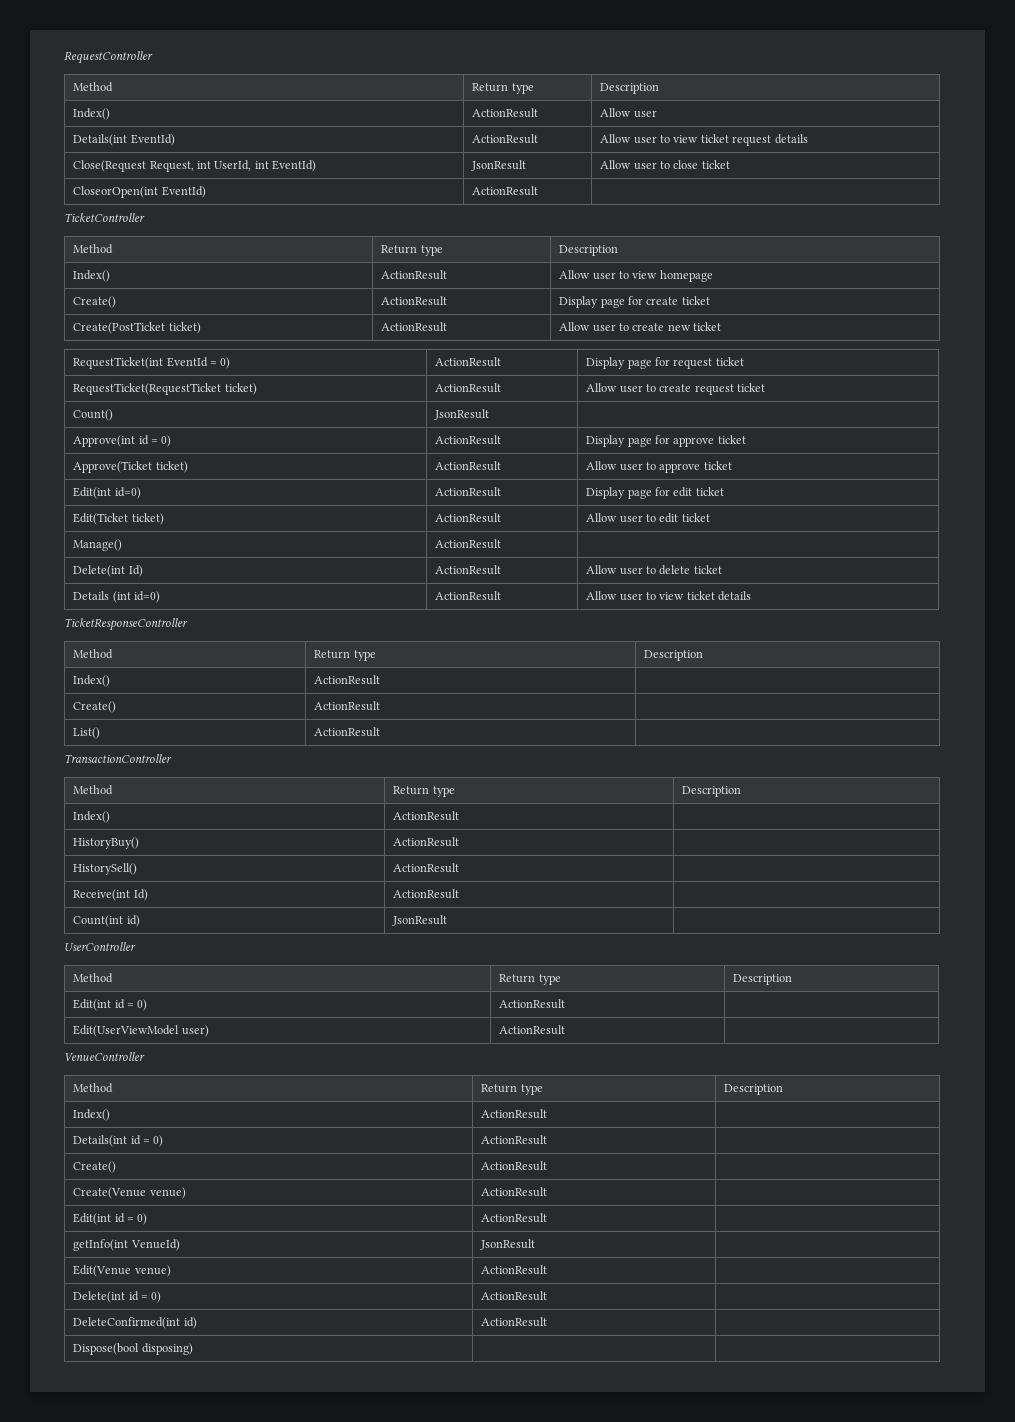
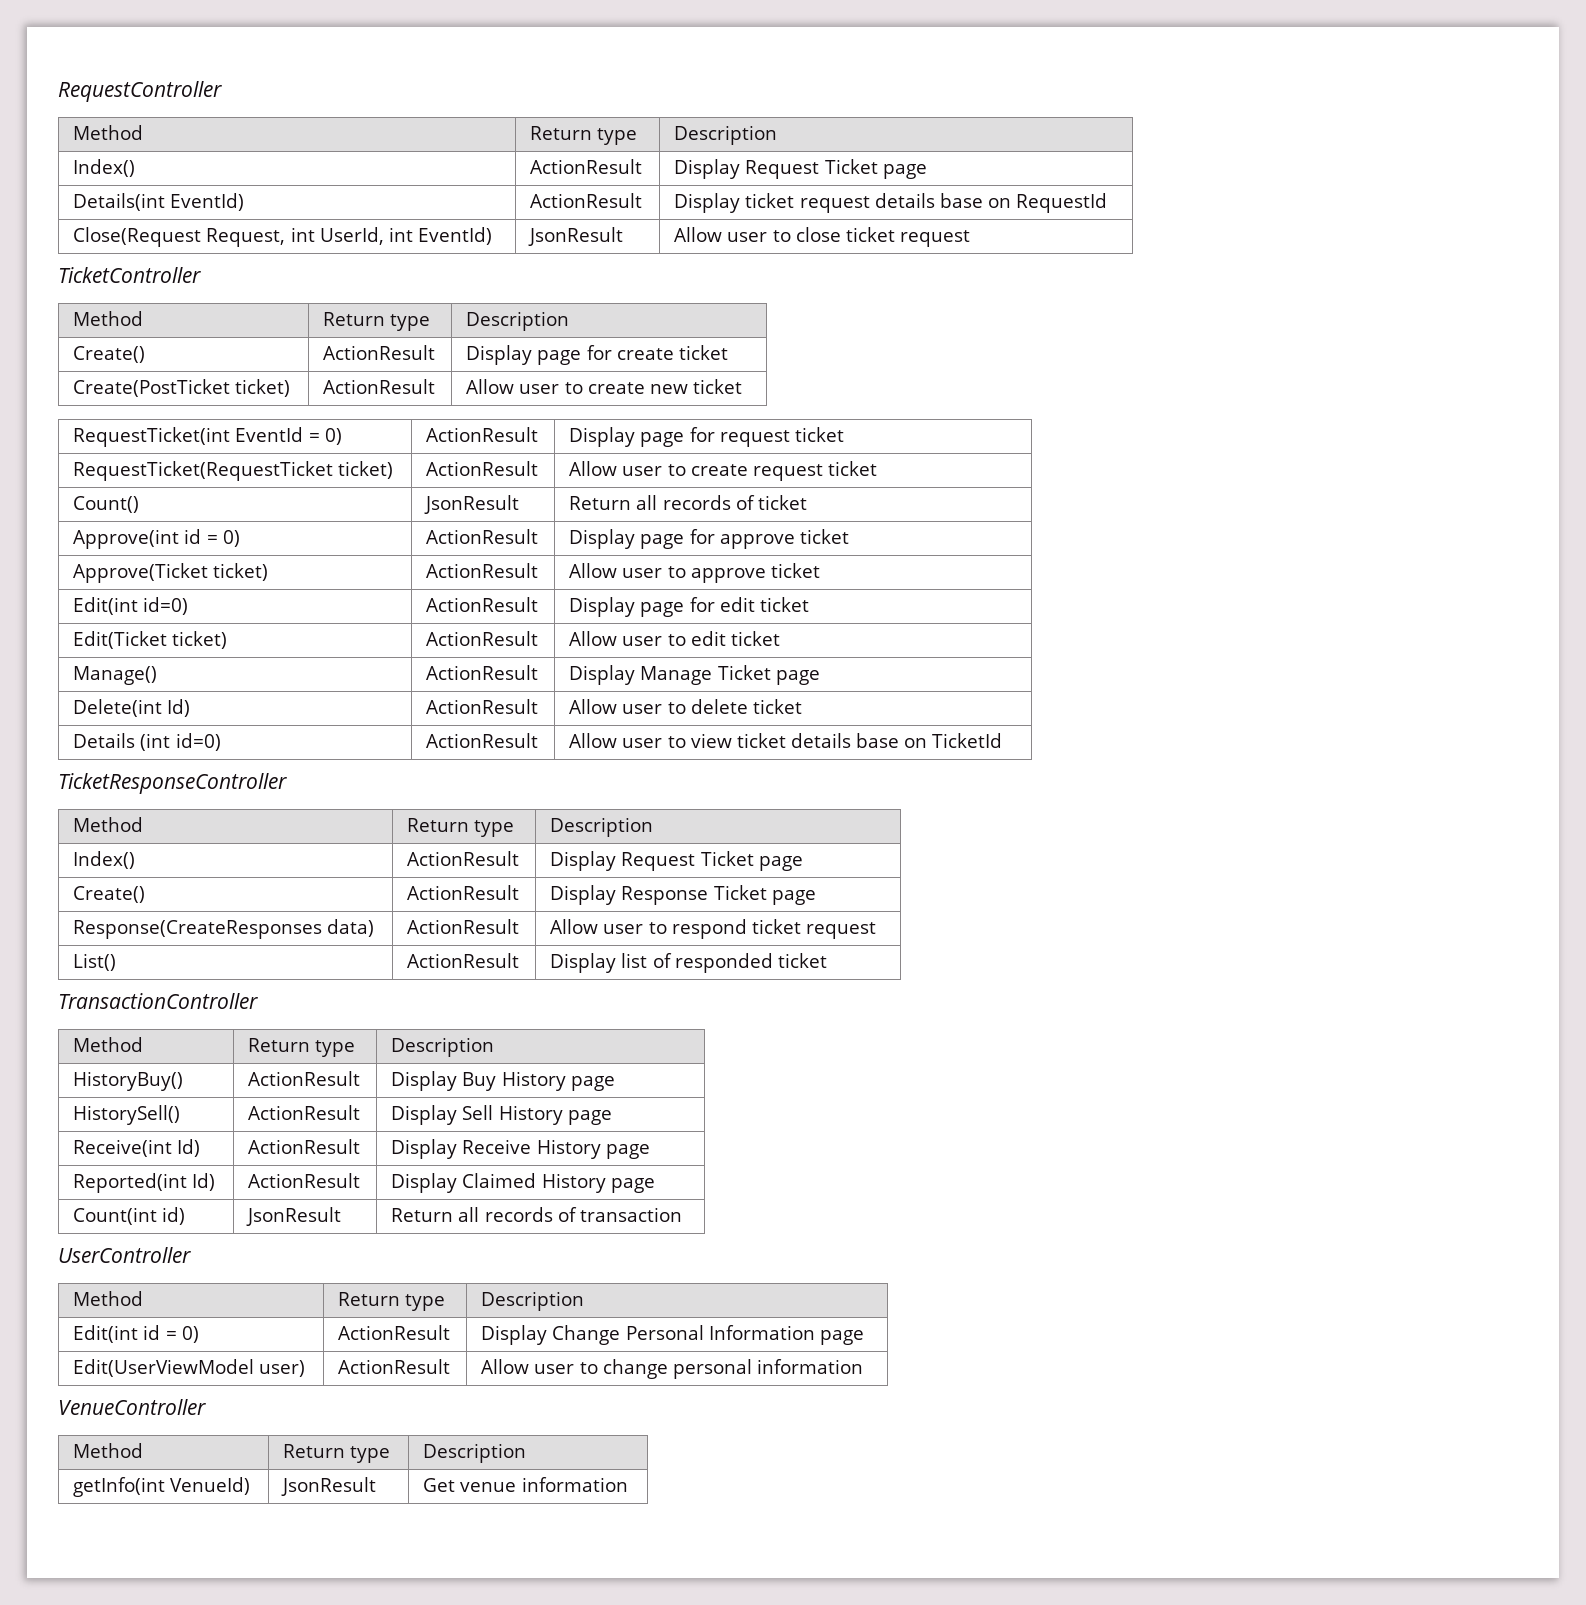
[600,108,657,118] Allow user -> [674,159,927,179] Display Request Ticket page
[600,134,699,144] Allow user to view -> [674,193,741,213] Display
(808, 139) none -> [939,193,1108,213] base on RequestId
[73,186,206,198] [472,186,539,196] // CloseorOpen(int EventId) | ActionResult | -> [899,230,970,247] request
[73,270,111,282] [381,270,448,280] [559,270,713,282] // Index() | ActionResult | Allow user to view homepage -> (570, 321) none
(490, 414) none -> [569,495,807,510] Return all records of ticket
(502, 544) none -> [569,665,820,685] Display Manage Ticket page
(752, 596) none -> [856,733,1003,748] base on TicketId
[73,701,117,713] [314,701,381,711] [73,727,101,739] [314,727,381,737] // Create() | ActionResult | // List() | ActionResult | -> [550,851,803,871] [73,886,146,903] [407,885,520,900] [550,885,816,905] [73,919,375,939] [407,919,520,934] [550,919,876,939] [73,953,117,971] [407,953,520,968] [550,953,827,973] Display Request Ticket page // Create() | ActionResult | Display Response Ticket page // Response(CreateResponses data) | ActionResult | Allow user to respond ticket request // List() | ActionResult | Display list of responded ticket
[73,811,111,823] [393,811,460,821] // Index() | ActionResult | -> (495, 1047) none
[73,863,138,875] [393,863,460,873] [73,889,148,901] [393,889,460,899] [73,915,140,927] [392,915,448,926] // HistorySell() | ActionResult | // Receive(int Id) | ActionResult | // Count(int id) | JsonResult | -> [391,1071,615,1091] [73,1105,181,1125] [248,1105,361,1120] [391,1105,612,1125] [73,1139,201,1157] [248,1139,361,1154] [391,1139,650,1159] [73,1173,216,1193] [248,1173,361,1188] [391,1173,655,1193] [73,1207,186,1225] [246,1207,342,1226] [391,1207,682,1222] Display Buy History page // HistorySell() | ActionResult | Display Sell History page // Receive(int Id) | ActionResult | Display Receive History page // Reported(int Id) | ActionResult | Display Claimed History page // Count(int id) | JsonResult | Return all records of transaction
[73,1025,209,1037] [499,1025,566,1035] // Edit(UserViewModel user) | ActionResult | -> [481,1325,864,1345] [73,1359,306,1377] [338,1359,451,1374] [481,1359,863,1379] Display Change Personal Information page // Edit(UserViewModel user) | ActionResult | Allow user to change personal information
[73,1109,111,1121] [481,1109,548,1119] [73,1135,164,1147] [481,1135,548,1145] [73,1161,117,1173] [481,1161,548,1171] [73,1187,186,1199] [481,1187,548,1197] [73,1213,148,1225] [481,1213,548,1223] [73,1239,180,1251] [480,1239,536,1250] [73,1265,171,1277] [481,1265,548,1275] [73,1291,162,1303] [481,1291,548,1301] [73,1317,197,1329] [481,1317,548,1327] [73,1343,193,1355] Index() | ActionResult | // Details(int id = 0) | ActionResult | // Create() | ActionResult | // Create(Venue venue) | ActionResult | // Edit(int id = 0) | ActionResult | // getInfo(int VenueId) | JsonResult | // Edit(Venue venue) | ActionResult | // Delete(int id = 0) | ActionResult | // DeleteConfirmed(int id) | ActionResult | // Dispose(bool disposing) | | -> [73,1477,251,1497] [281,1477,377,1496] [423,1477,628,1492] getInfo(int VenueId) | JsonResult | Get venue information

